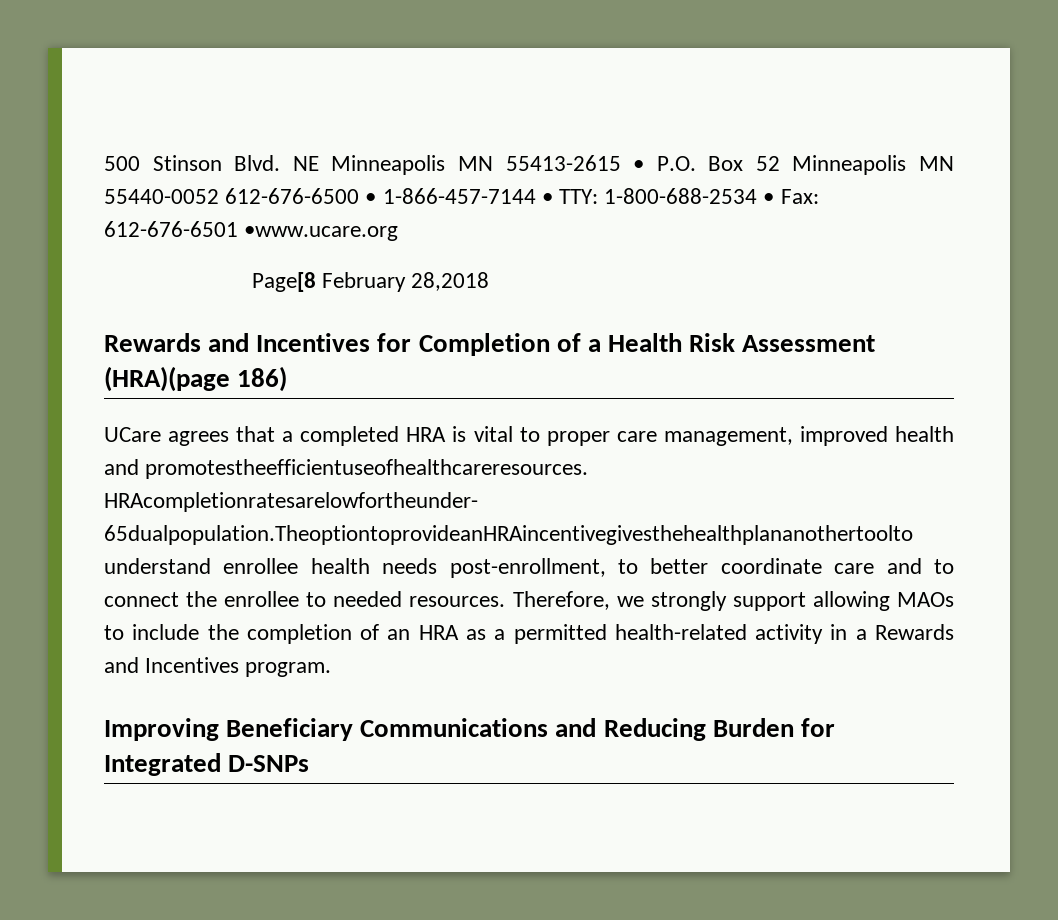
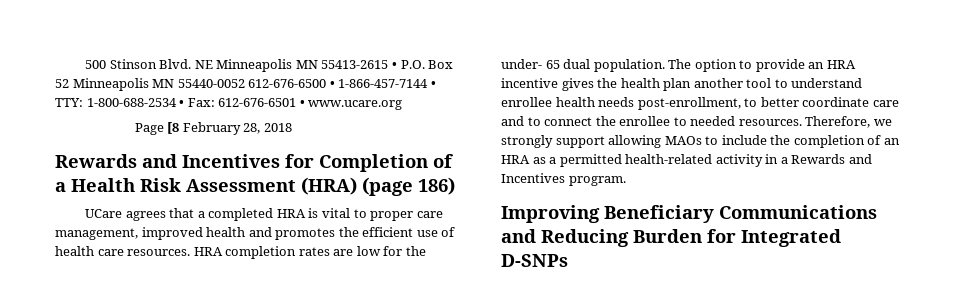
[244,226,399,241] [251,272,489,292] •www.ucare.org // Page[8 February 28,2018 -> [299,100,403,110] [134,122,292,135] • www.ucare.org // Page [8 February 28, 2018
[104,366,230,392] (HRA)(page -> [301,177,413,196] (HRA) (page
[145,459,589,479] [104,492,478,512] [104,525,913,545] promotestheefficientuseofhealthcareresources. HRAcompletionratesarelowfortheunder- 65dualpopulation.TheoptiontoprovideanHRAincentivegivesthehealthplananothertoolto -> [275,227,456,240] [55,246,426,259] [501,59,856,72] [501,78,788,91] promotes the efficient use of health care resources. HRA completion rates are low for the under- 65 dual population. The option to provide an HRA incentive gives the health plan another tool to

